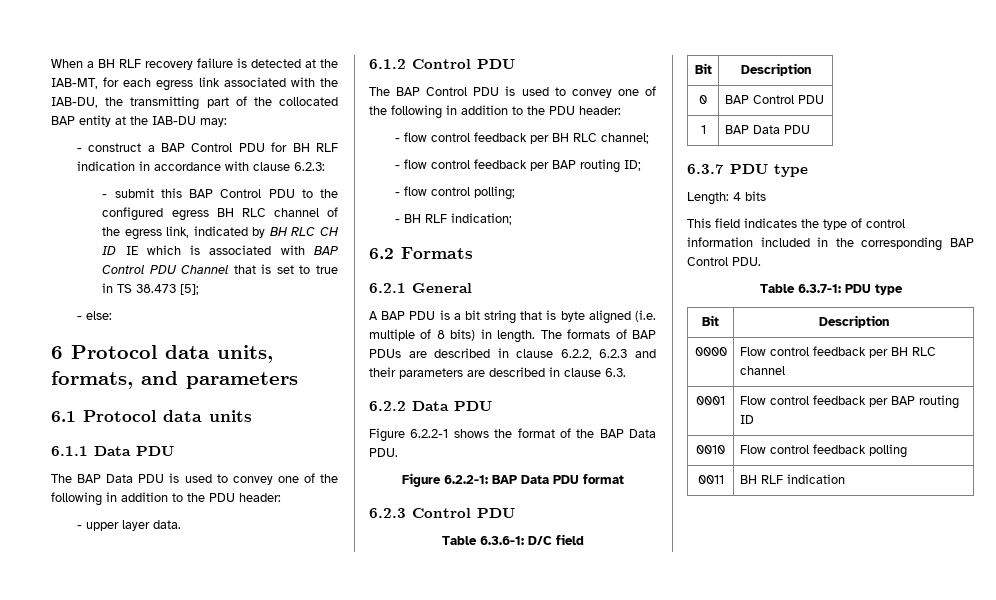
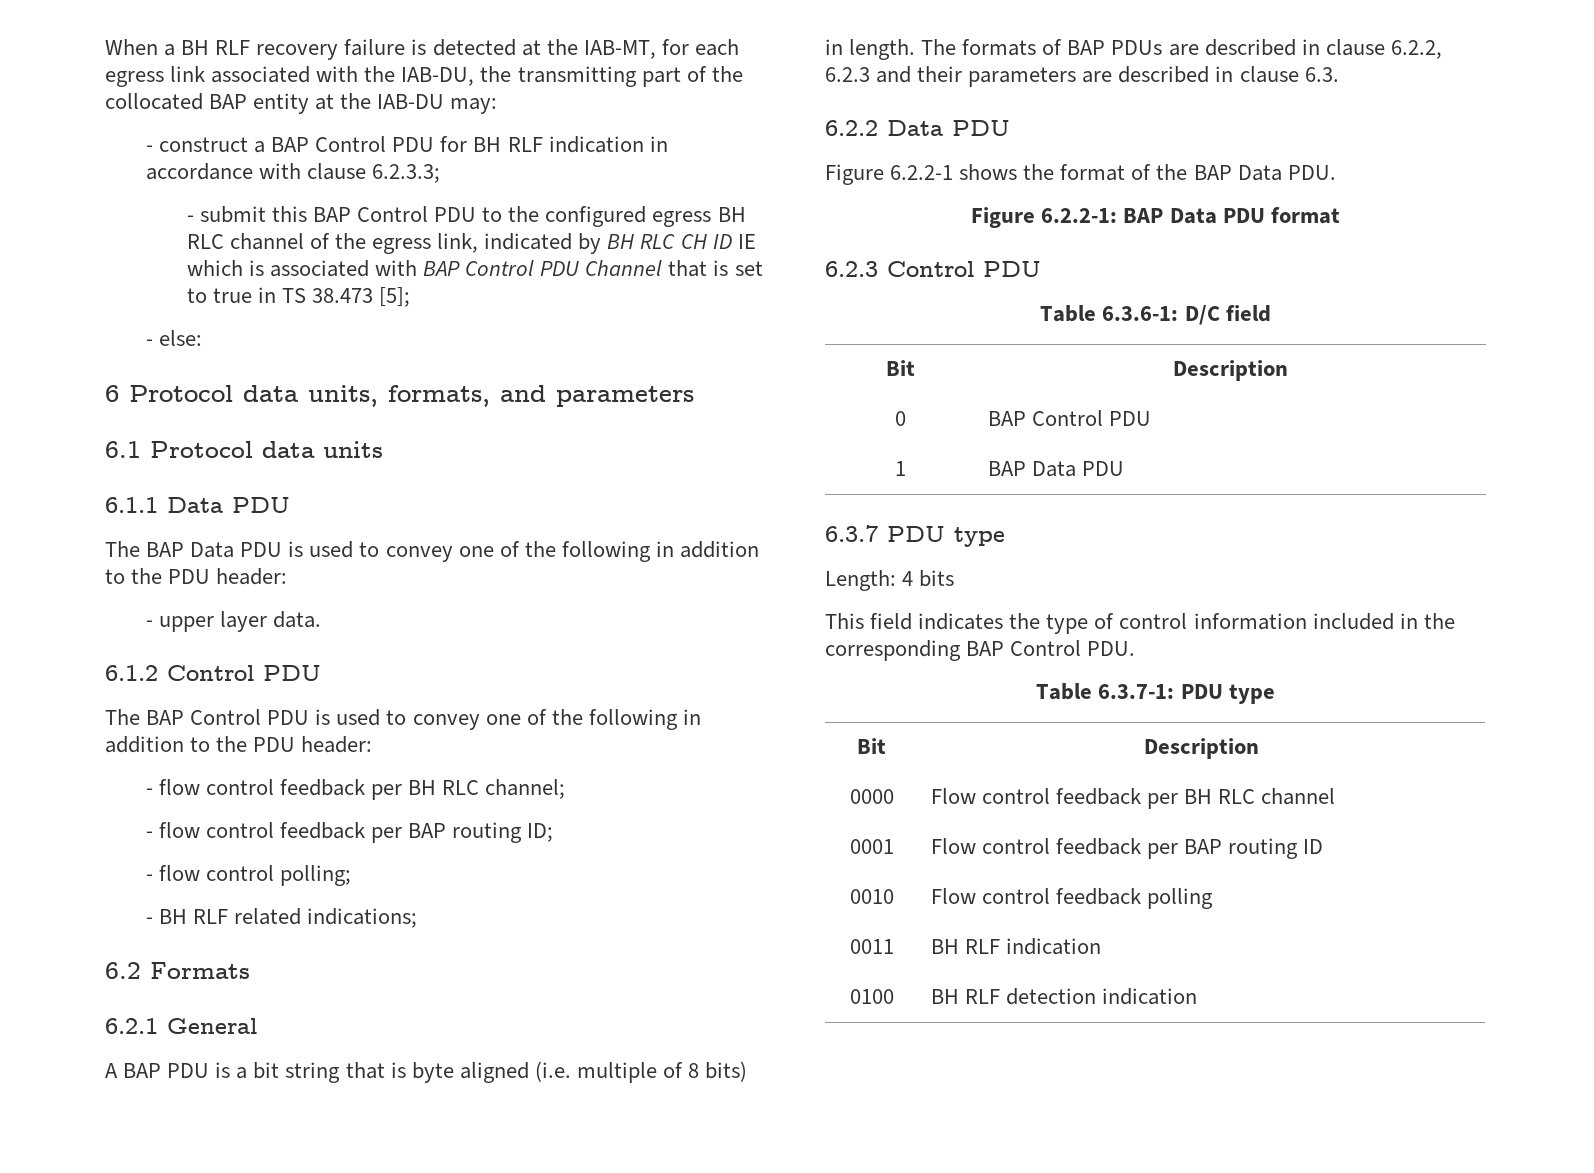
[293,162,325,171] 6.2.3: -> [372,164,441,183] 6.2.3.3;
[450,213,512,225] indication; -> [234,908,418,928] related indications;
(845, 479) none -> [849,989,894,1004] [930,988,1197,1005] // 0100 | BH RLF detection indication

